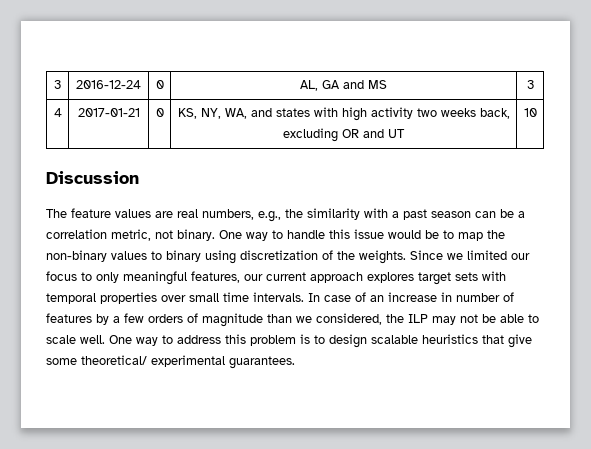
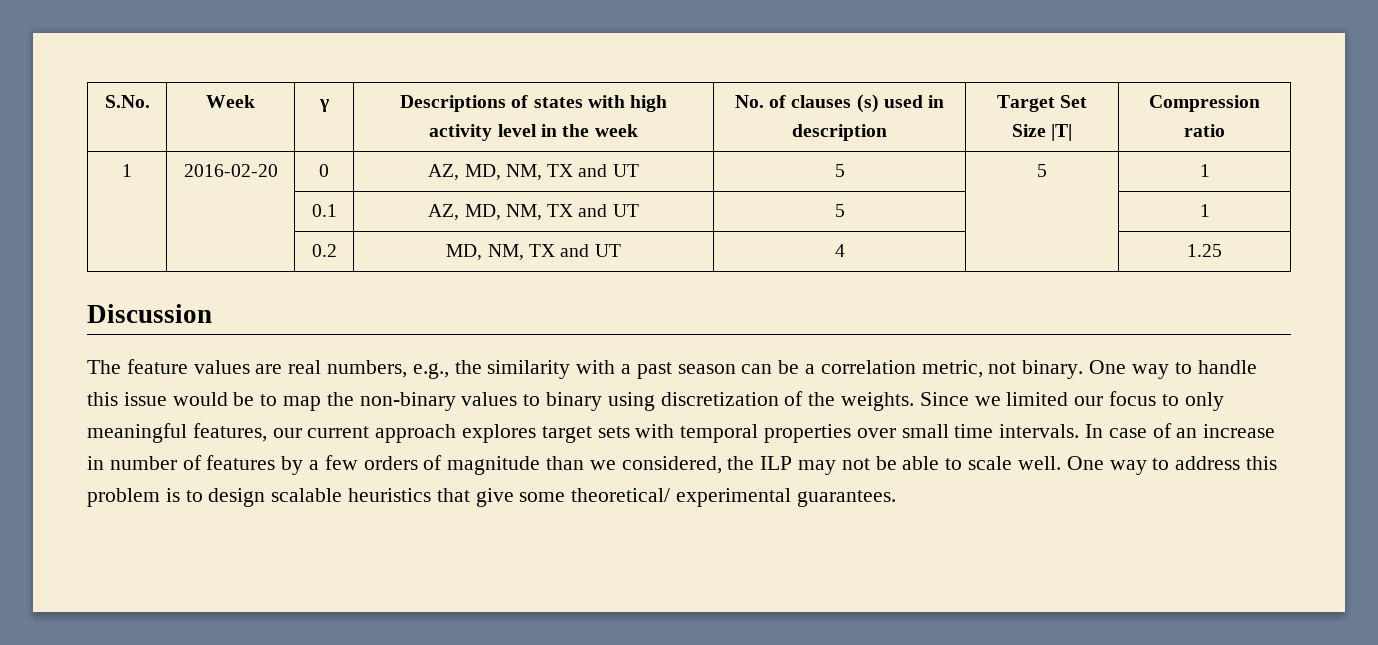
[54,80,61,89] [76,80,141,89] [155,80,164,89] [300,80,388,91] [526,80,534,89] [53,108,62,117] [77,108,140,117] [155,108,164,117] [177,107,510,121] [283,128,406,142] [523,108,537,117] 3 | 2016-12-24 | 0 | AL, GA and MS | 3 // 4 | 2017-01-21 | 0 | KS, NY, WA, and states with high activity two weeks back, excluding OR and UT | 10 -> [104,95,150,108] [206,95,255,108] [318,99,329,112] [399,95,668,112] [429,124,638,141] [734,94,945,113] [792,124,887,141] [996,95,1088,112] [1011,124,1073,141] [1149,95,1260,112] [1184,124,1225,137] [122,164,132,177] [183,164,278,177] [319,164,329,177] [428,164,639,180] [834,164,845,177] [1037,164,1047,177] [1199,164,1210,177] [311,204,337,217] [428,204,639,220] [834,204,845,217] [1199,204,1210,217] [311,244,337,257] [446,244,621,260] [834,244,845,257] [1187,244,1222,257] S.No. | Week | γ | Descriptions of states with high activity level in the week | No. of clauses (s) used in description | Target Set Size |T| | Compression ratio // 1 | 2016-02-20 | 0 | AZ, MD, NM, TX and UT | 5 | 5 | 1 // | | 0.1 | AZ, MD, NM, TX and UT | 5 | | 1 // | | 0.2 | MD, NM, TX and UT | 4 | | 1.25

